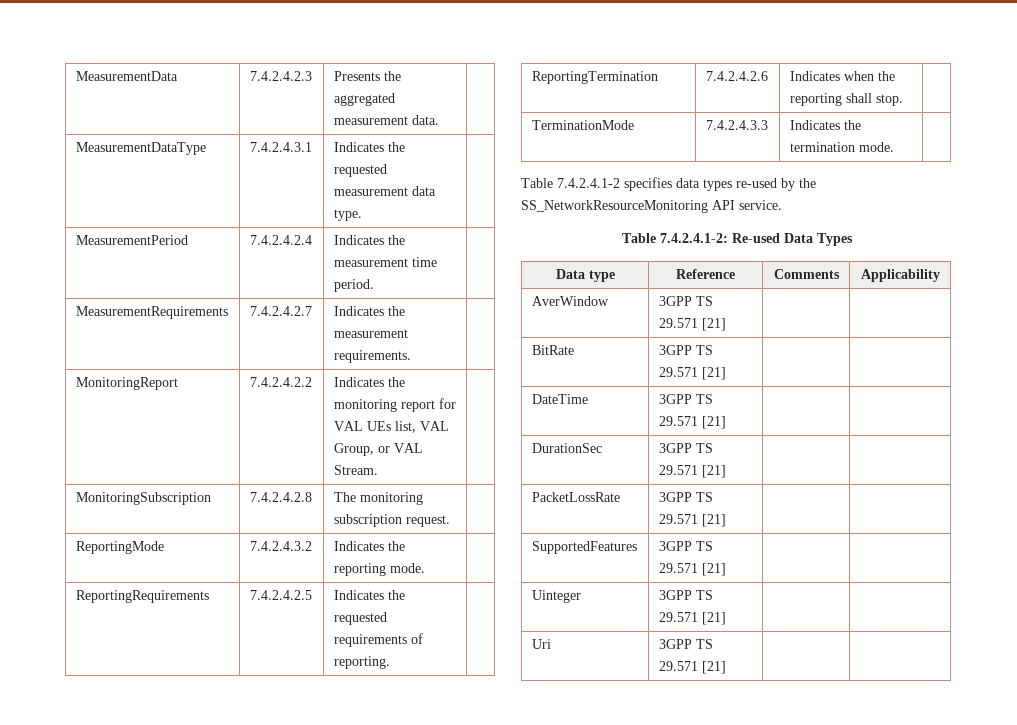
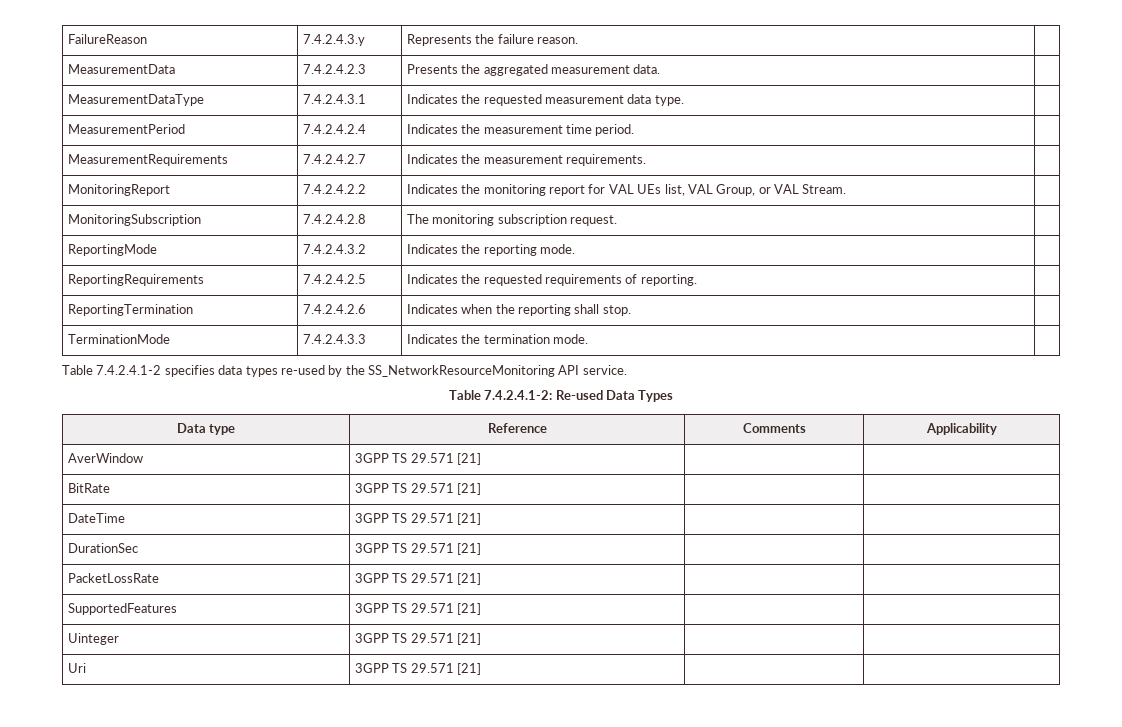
(75, 76) none -> [67,34,147,44] [302,34,365,46] [406,34,579,46] FailureReason | 7.4.2.4.3.y | Represents the failure reason. | //

